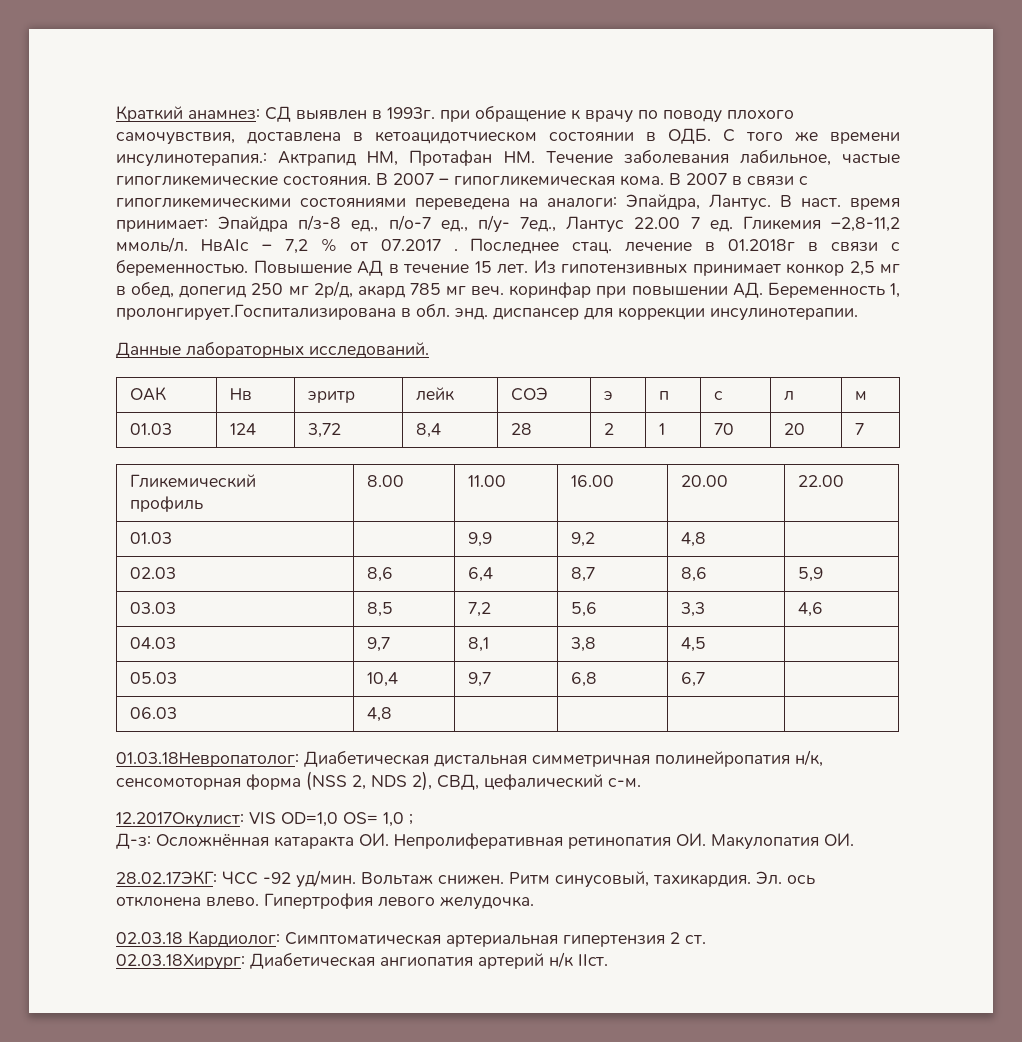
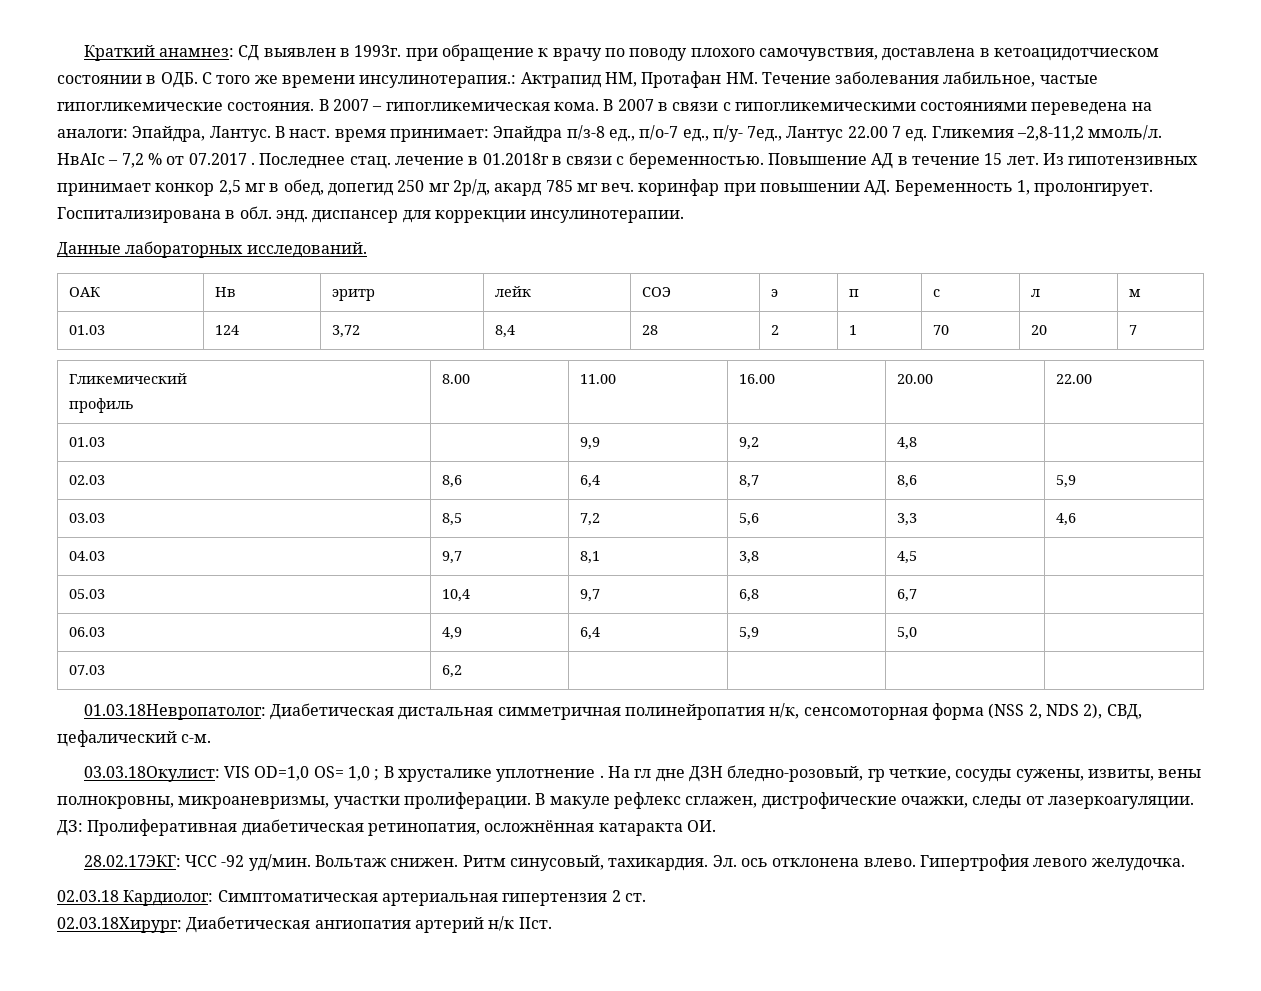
[116,304,396,321] пролонгирует.Госпитализирована -> [1034,183,1154,196] [57,207,221,223] пролонгирует. Госпитализирована
[366,707,392,722] 4,8 -> [441,627,462,640] [579,627,600,640] [738,627,759,640] [896,627,917,640] [68,665,105,675] [441,665,462,678] 4,9 | 6,4 | 5,9 | 5,0 | // 07.03 | 6,2
[116,812,244,828] 12.2017Окулист: -> [83,766,220,782] 03.03.18Окулист:
[116,833,819,850] // Д-з: Осложнённая катаракта ОИ. Непролиферативная ретинопатия ОИ. Макулопатия -> [383,765,1202,782] [57,792,1194,809] [57,819,683,836] В хрусталике уплотнение . На гл дне ДЗН бледно-розовый, гр четкие, сосуды сужены, извиты, вены полнокровны, микроаневризмы, участки пролиферации. В макуле рефлекс сглажен, дистрофические очажки, следы от лазеркоагуляции. ДЗ: Пролиферативная диабетическая ретинопатия, осложнённая катаракта

